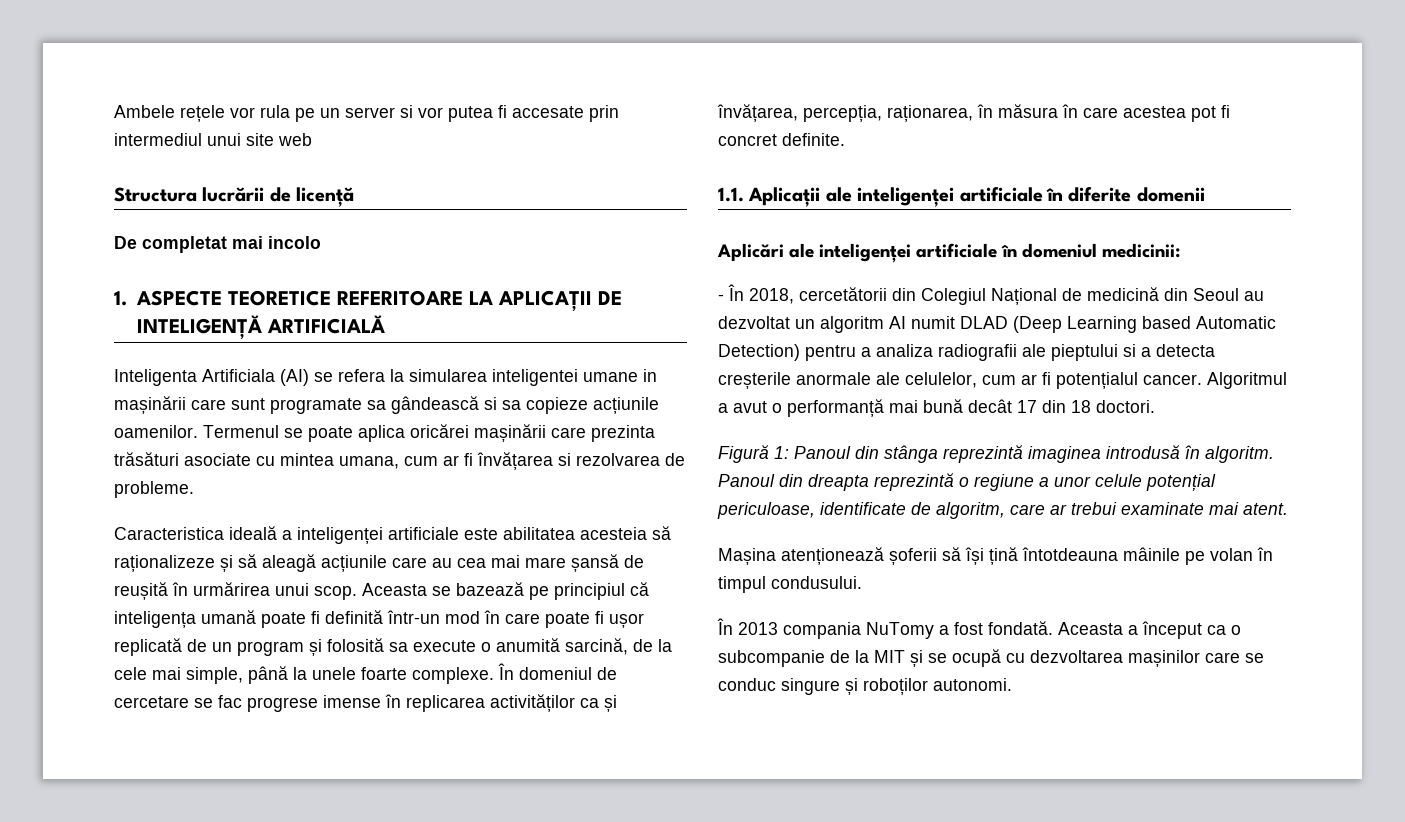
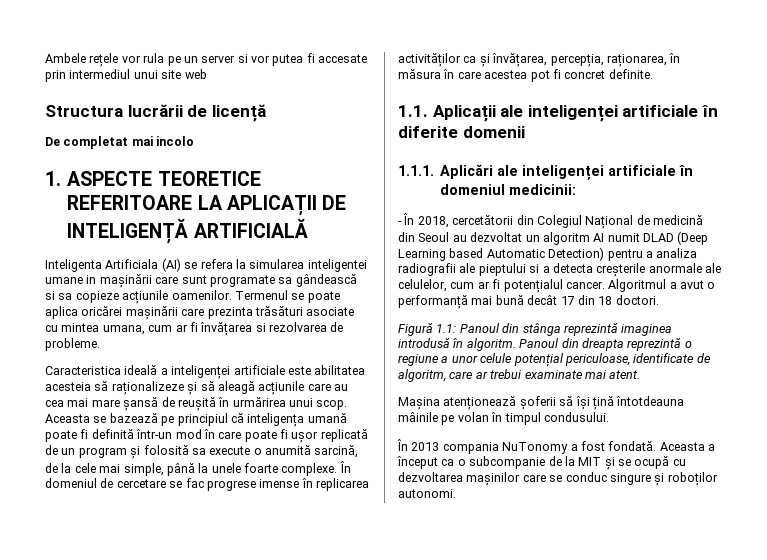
(1205, 194) none -> [398,165,434,176] 1.1.1.
[774,446,789,459] 1: -> [436,324,457,333] 1.1:
[866,622,934,639] NuTomy -> [502,442,569,454] NuTonomy

